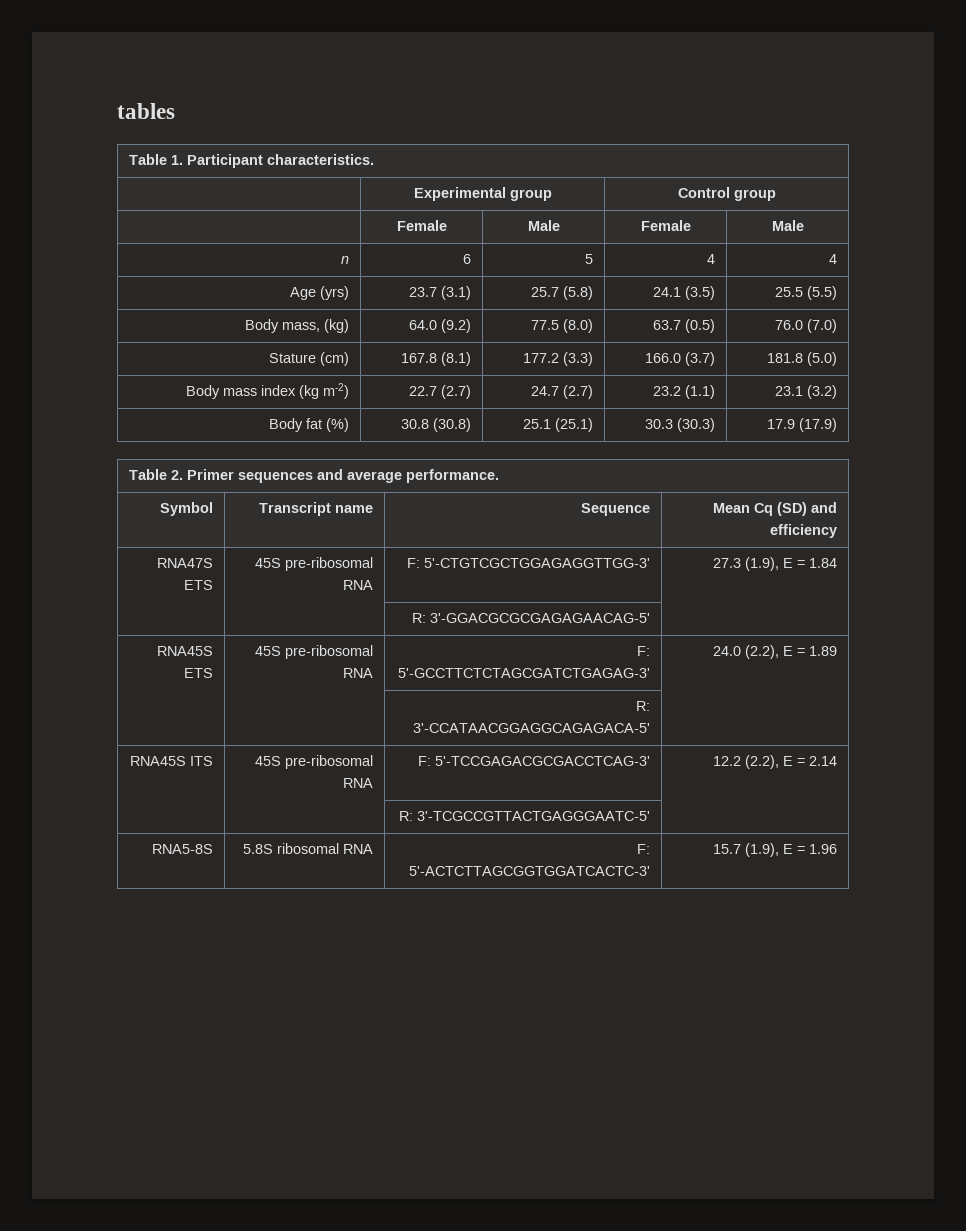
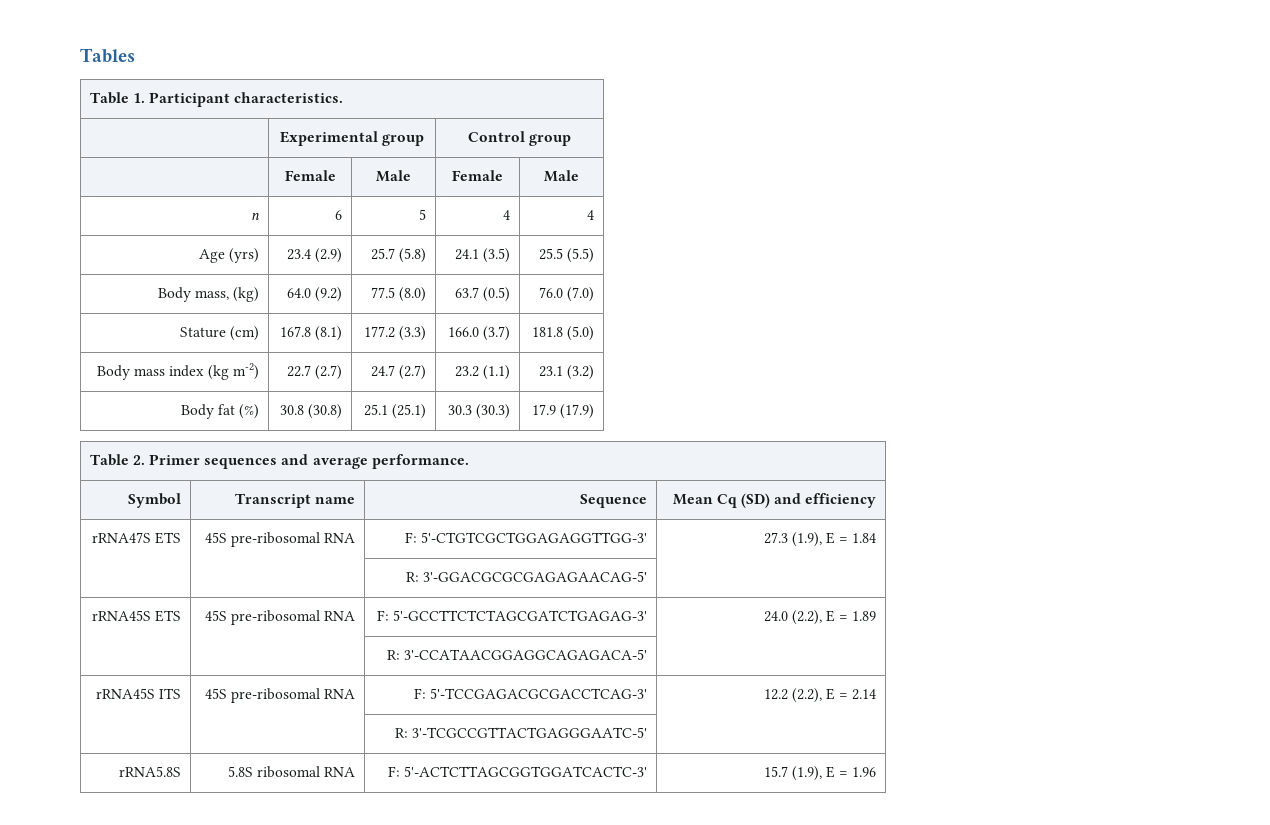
[117,103,175,119] tables -> [80,48,135,63] Tables
[408,286,471,300] 23.7 (3.1) -> [287,248,343,263] 23.4 (2.9)
[156,558,213,568] RNA47S -> [92,532,152,543] rRNA47S
[156,646,213,656] RNA45S -> [92,610,152,621] rRNA45S
[129,756,186,766] RNA45S -> [96,688,156,699] rRNA45S
[151,844,213,854] RNA5-8S -> [119,766,182,777] rRNA5.8S

